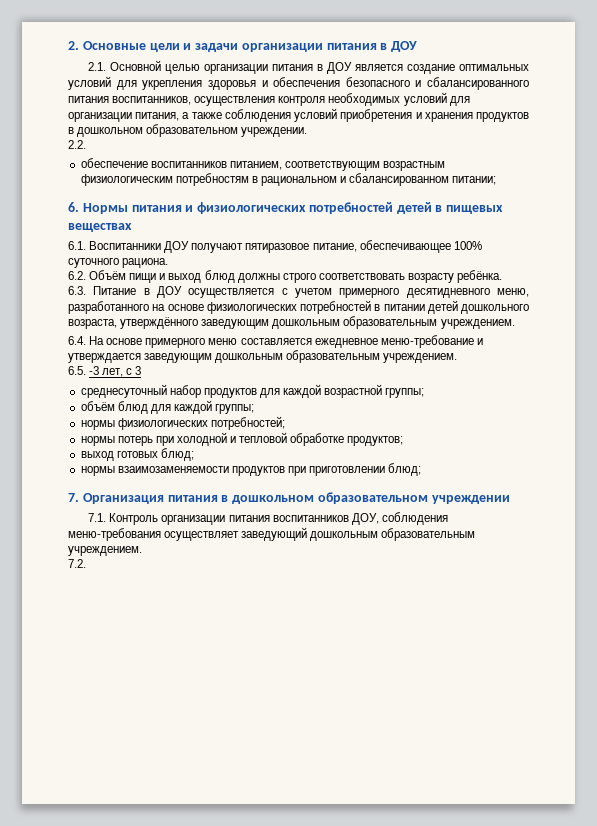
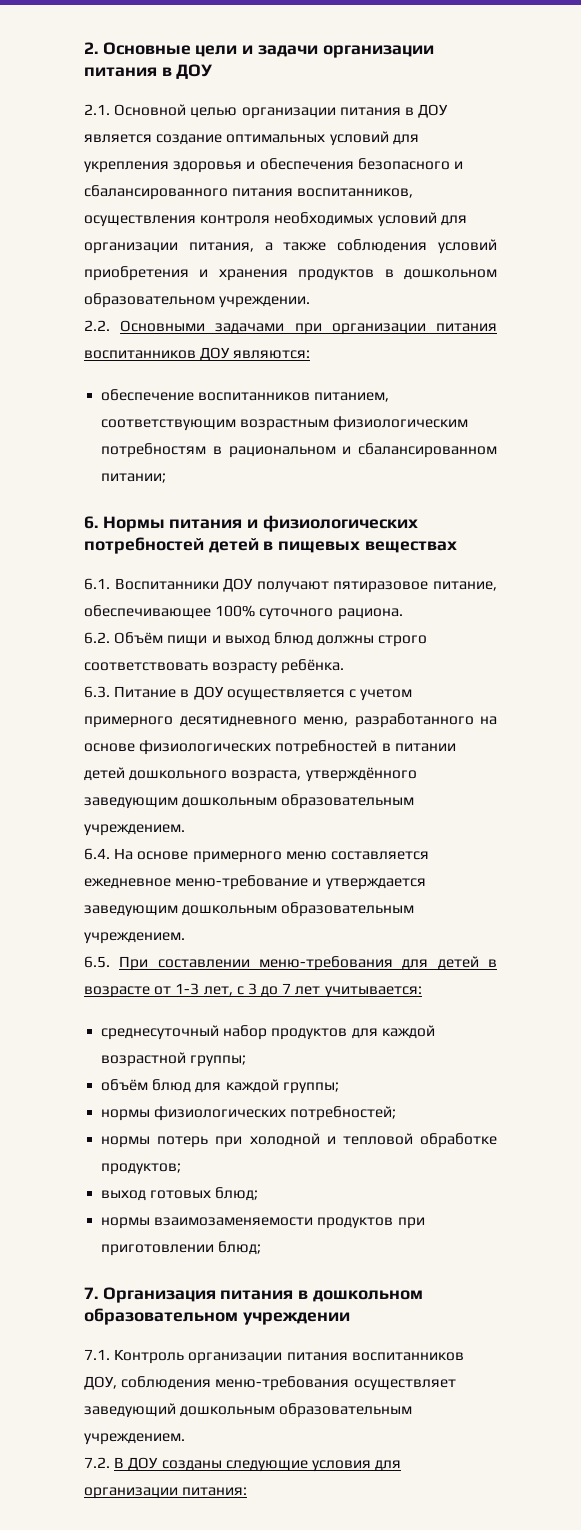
(86, 144) none -> [120,320,497,335] [84,347,311,361] Основными задачами при организации питания воспитанников ДОУ являются:
[89,366,100,375] -3 -> [119,956,497,971] [84,983,200,998] При составлении меню-требования для детей в возрасте от 1-3
(142, 370) none -> [261,983,422,998] до 7 лет учитывается:
(86, 563) none -> [114,1457,402,1472] [84,1487,248,1499] В ДОУ созданы следующие условия для организации питания:

